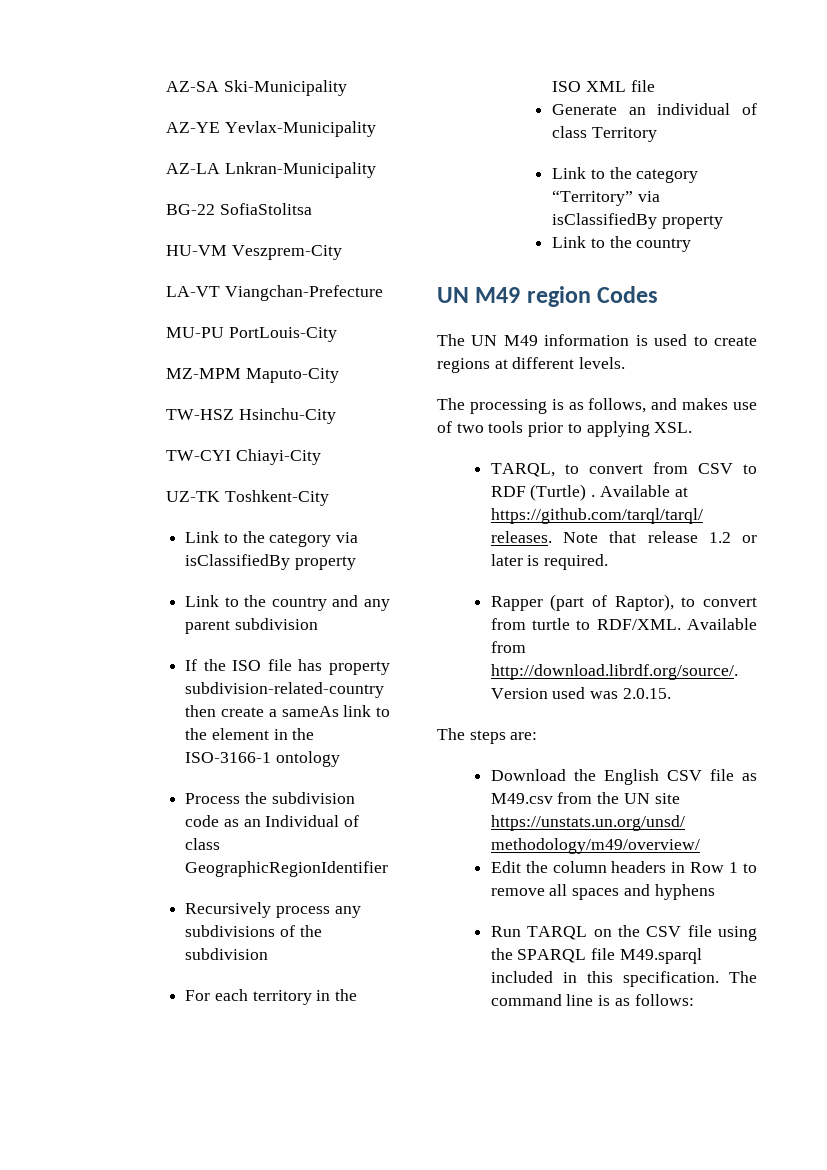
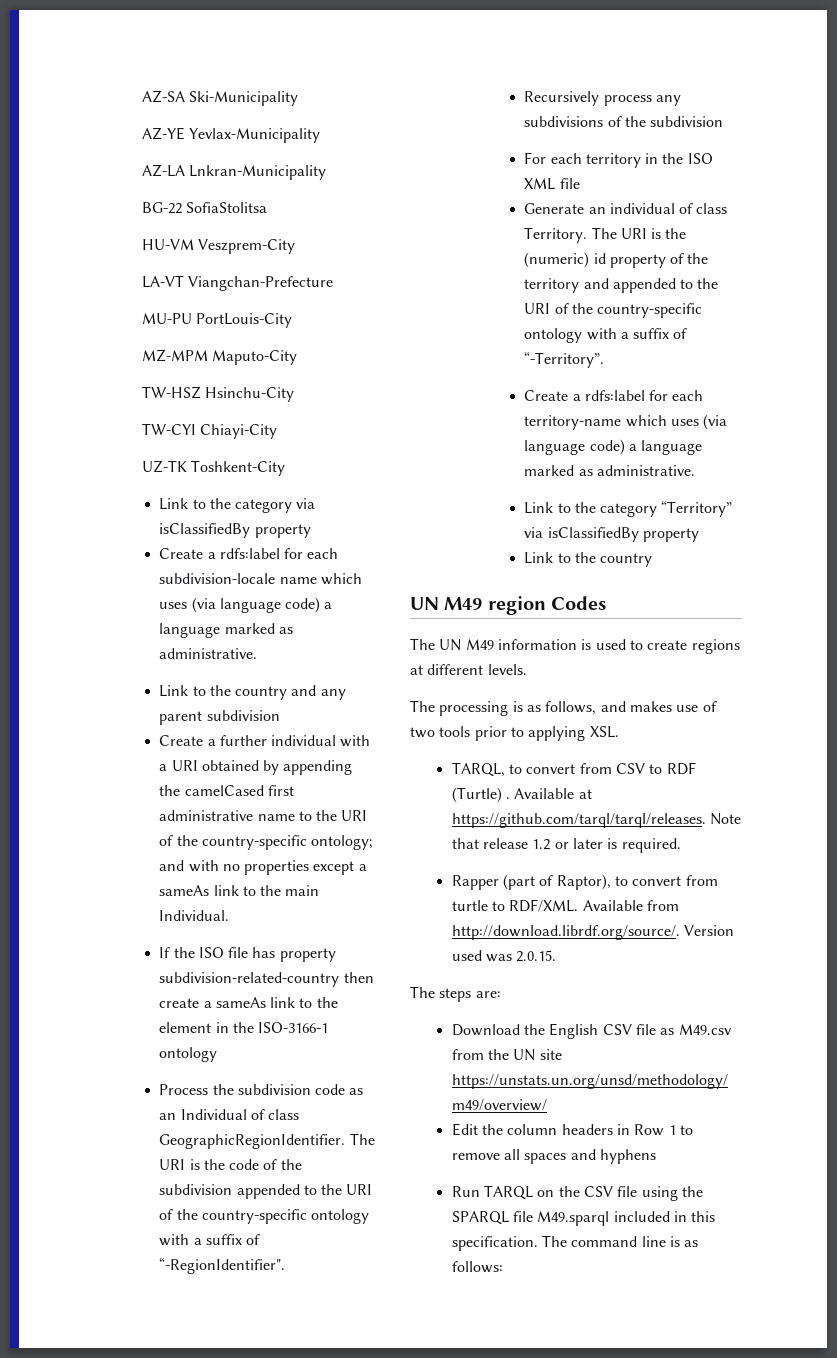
(356, 563) none -> [159,548,339,559] [159,573,362,585] [159,597,333,613] [159,623,293,638] [159,648,258,659] // Create a rdfs:label for each subdivision-locale name which uses (via language code) a language marked as administrative.
(318, 624) none -> [159,735,371,747] [159,760,353,775] [159,785,294,796] [159,810,368,821] [159,835,374,850] [159,860,367,875] [159,885,320,896] [159,910,230,921] // Create a further individual with a URI obtained by appending the camelCased first administrative name to the URI of the country-specific ontology; and with no properties except a sameAs link to the main Individual.
[185,861,389,877] GeographicRegionIdentifier -> [159,1133,375,1149] [159,1159,302,1170] [159,1184,373,1199] [159,1209,370,1224] [159,1234,261,1246] [159,1257,286,1274] GeographicRegionIdentifier. The URI is the code of the subdivision appended to the URI of the country-specific ontology with a suffix of “-RegionIdentifier".
[591,127,657,142] Territory -> [524,227,687,243] [524,252,709,268] [524,278,719,293] [524,303,703,318] [524,328,688,343] [524,351,605,368] [524,390,704,401] [524,414,728,430] [524,439,703,455] [524,465,695,476] Territory. The URI is the (numeric) id property of the territory and appended to the URI of the country-specific ontology with a suffix of “-Territory”. // Create a rdfs:label for each territory-name which uses (via language code) a language marked as administrative.

